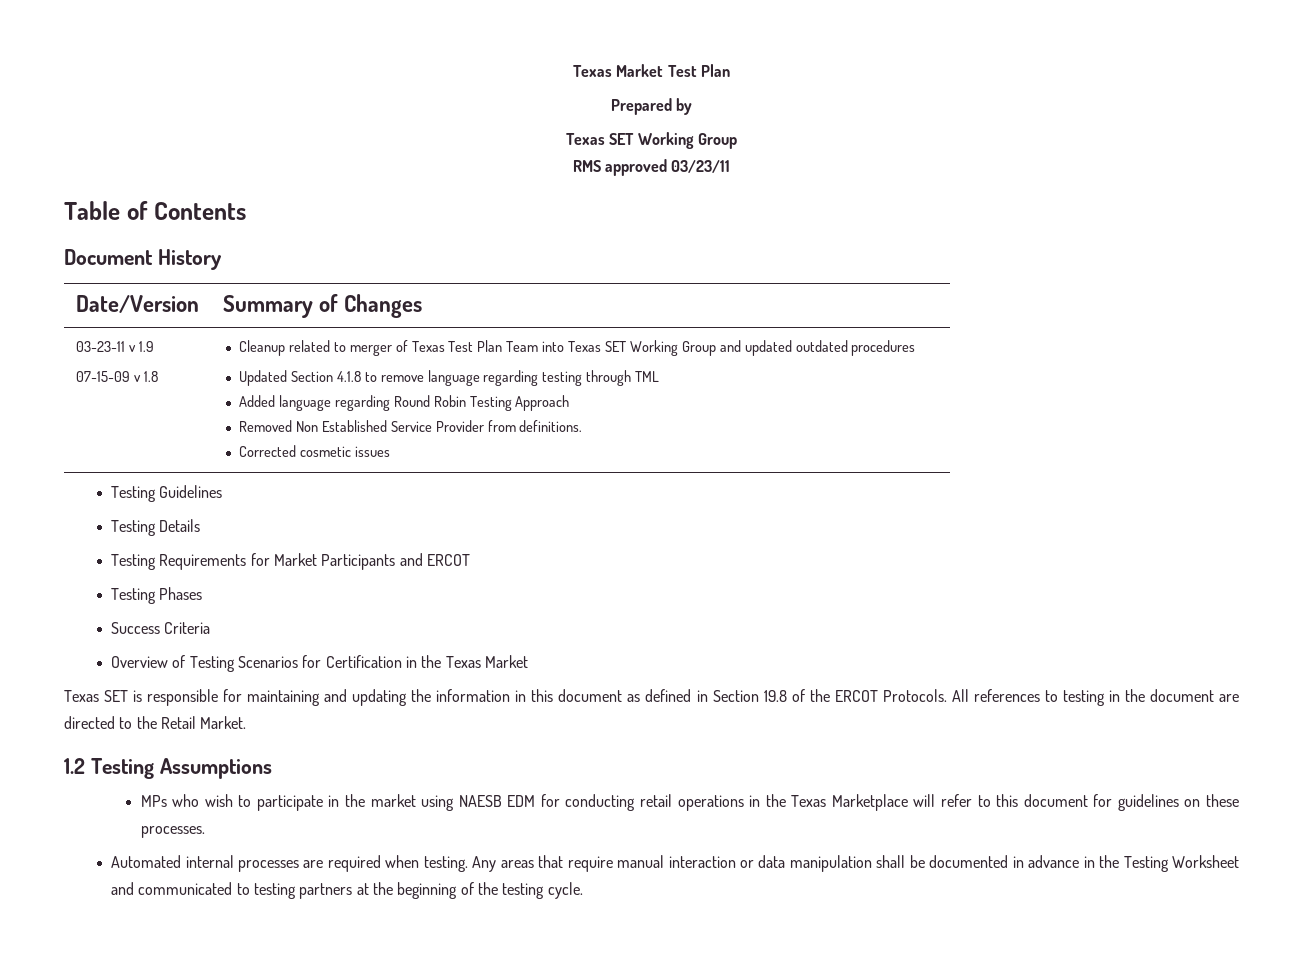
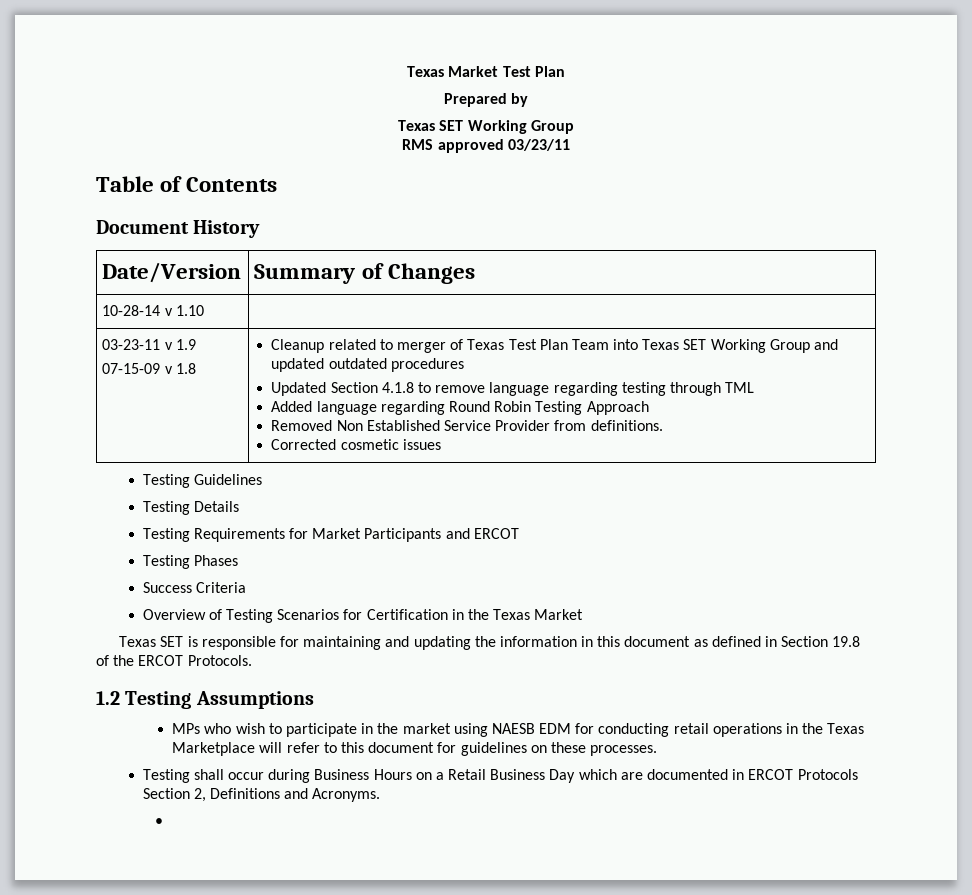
(423, 306) none -> [102,305,204,316] // 10-28-14 v 1.10 |
[951,689,1240,706] [64,716,247,729] All references to testing in the document are directed to the Retail Market. -> (252, 660) none
[111,855,1239,872] [111,882,583,899] Automated internal processes are required when testing. Any areas that require manual interaction or data manipulation shall be documented in advance in the Testing Worksheet and communicated to testing partners at the beginning of the testing cycle. -> [142,769,858,783] [142,788,381,802] [155,818,164,826] Testing shall occur during Business Hours on a Retail Business Day which are documented in ERCOT Protocols Section 2, Definitions and Acronyms. // •

